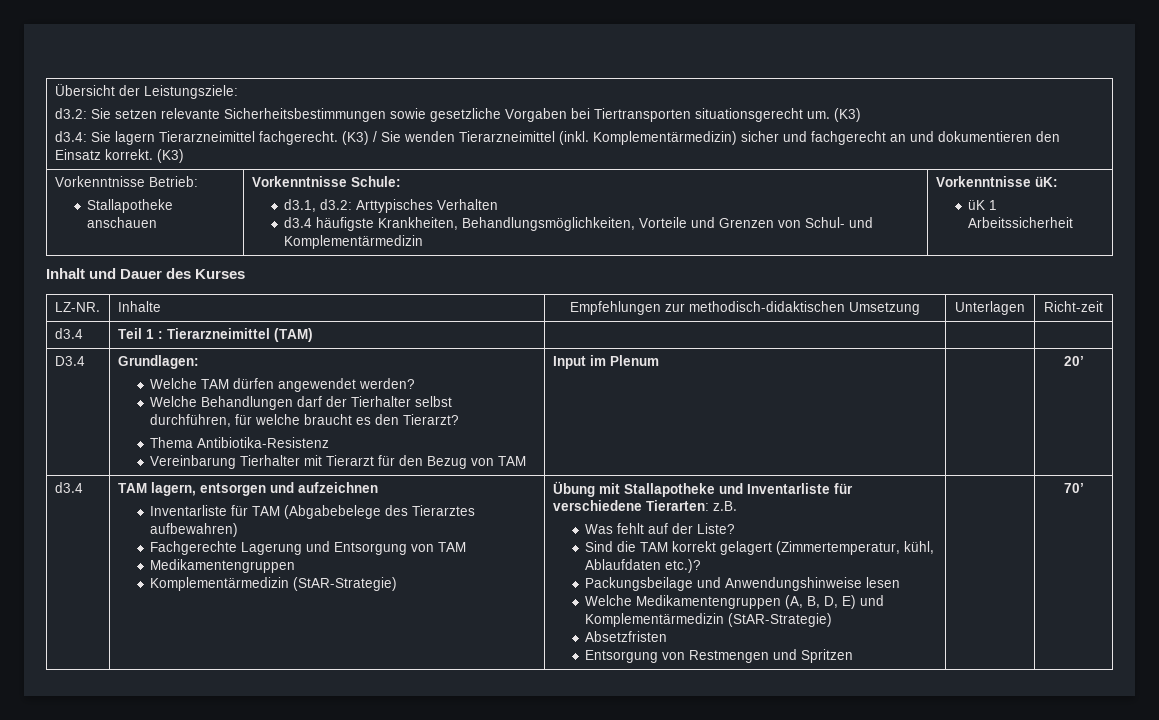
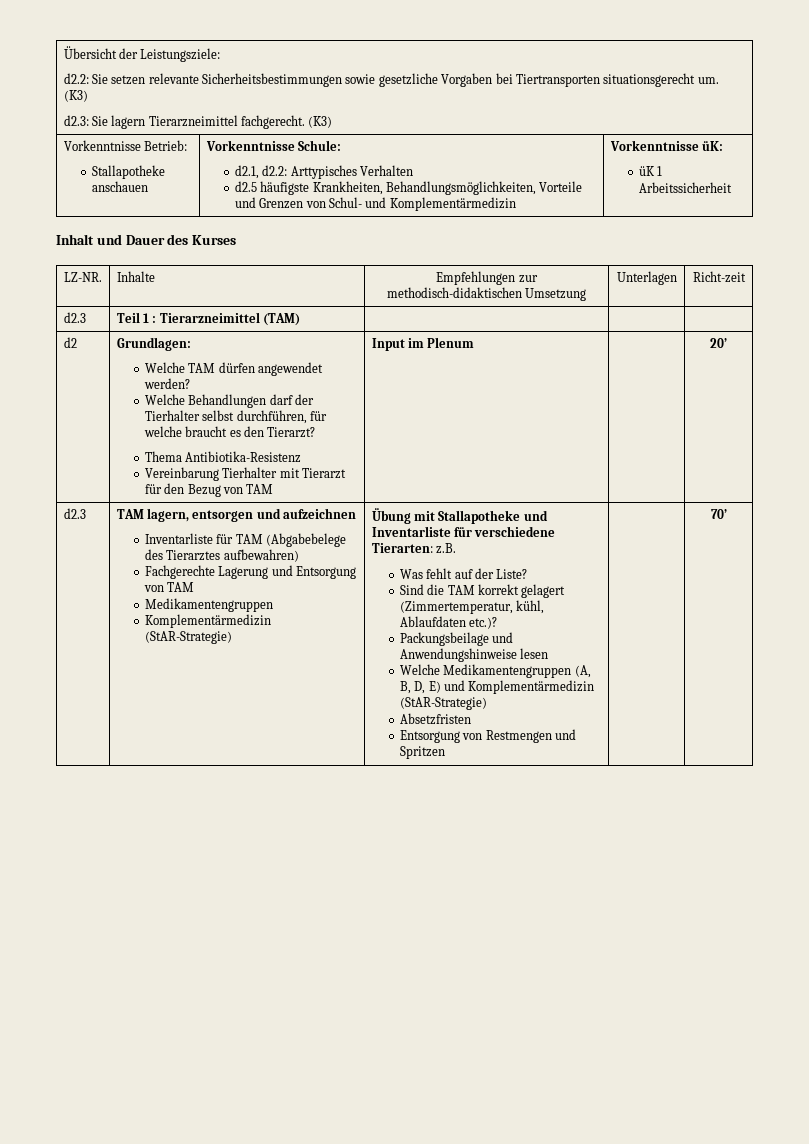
[54,108,87,119] d3.2: -> [63,73,89,84] d2.2:
[54,131,87,142] d3.4: -> [63,115,89,126] d2.3:
[372,131,1060,145] [54,149,184,163] / Sie wenden Tierarzneimittel (inkl. Komplementärmedizin) sicher und fachgerecht an und dokumentieren den Einsatz korrekt. (K3) -> (333, 122) none
[284,199,353,212] d3.1, d3.2: -> [234,165,288,179] d2.1, d2.2:
[284,217,313,228] d3.4 -> [234,181,257,192] d2.5
[54,328,83,339] d3.4 -> [63,312,86,323] d2.3
[54,356,85,366] D3.4 -> [63,337,77,348] d2
[54,482,83,493] d3.4 -> [63,508,86,519] d2.3

